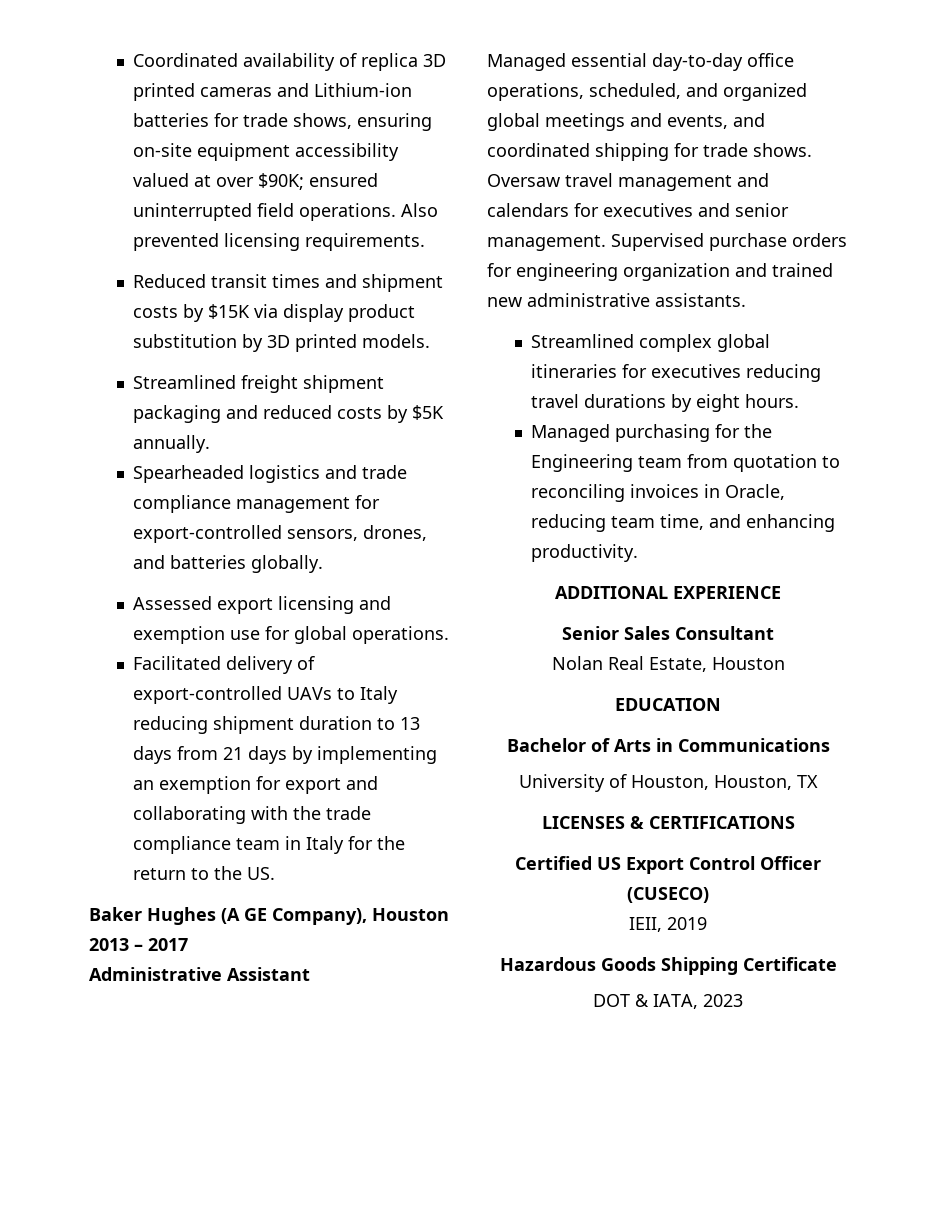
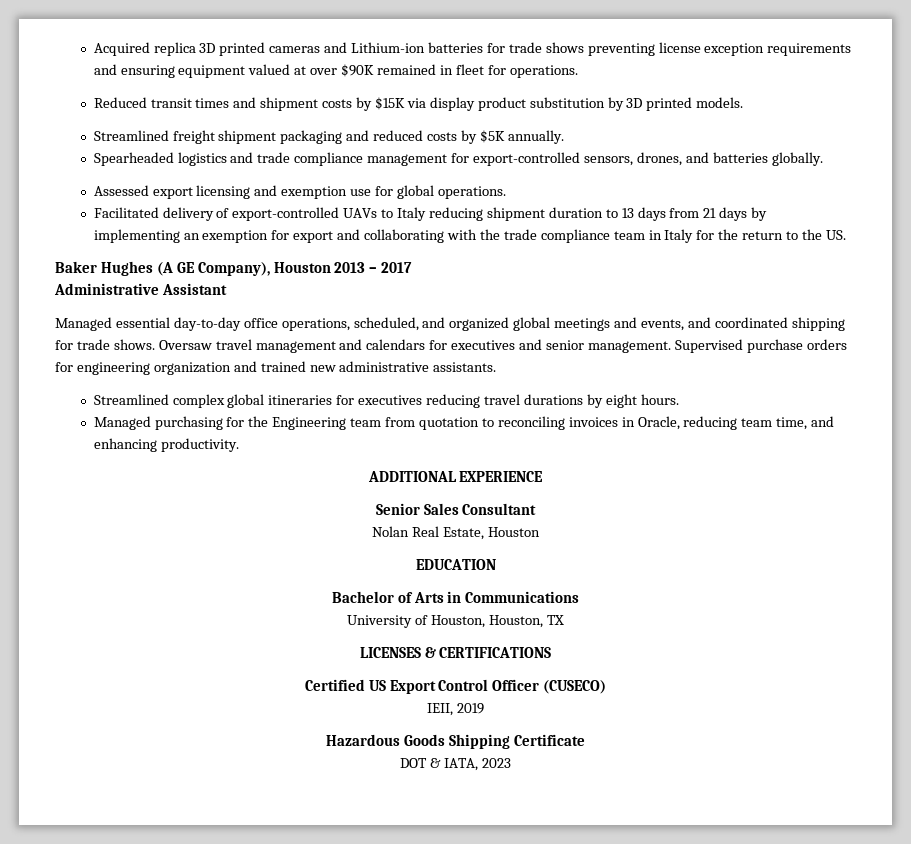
[133,53,358,71] Coordinated availability of -> [93,42,150,56] Acquired
[293,113,433,131] [133,143,400,161] [133,173,379,190] [133,203,439,221] [133,233,426,251] shows, ensuring on-site equipment accessibility valued at over $90K; ensured uninterrupted field operations. Also prevented licensing requirements. -> [545,42,852,56] [93,64,578,78] shows preventing license exception requirements and ensuring equipment valued at over $90K remained in fleet for operations.

